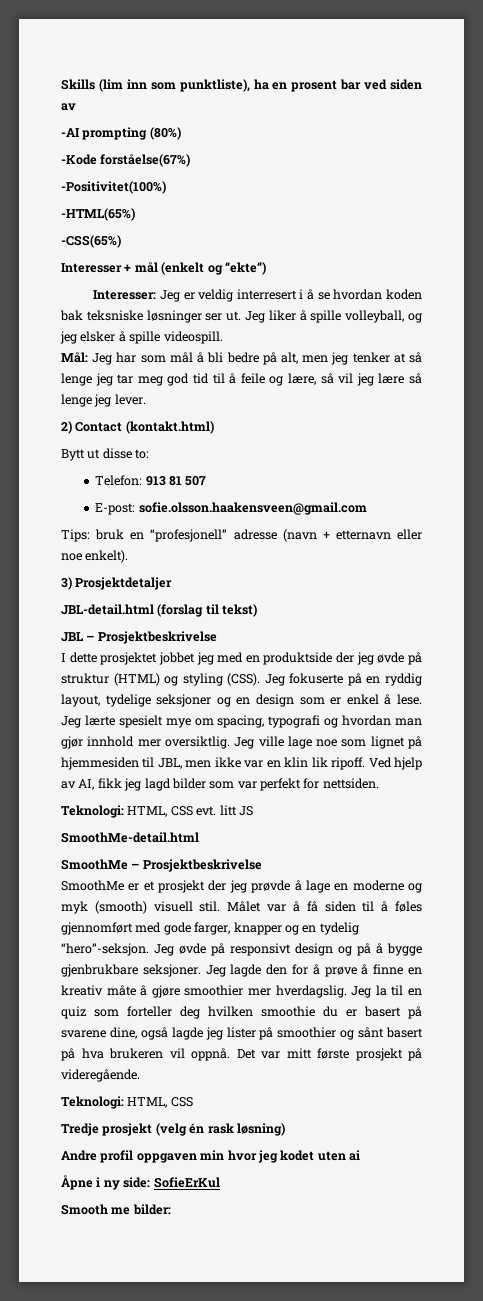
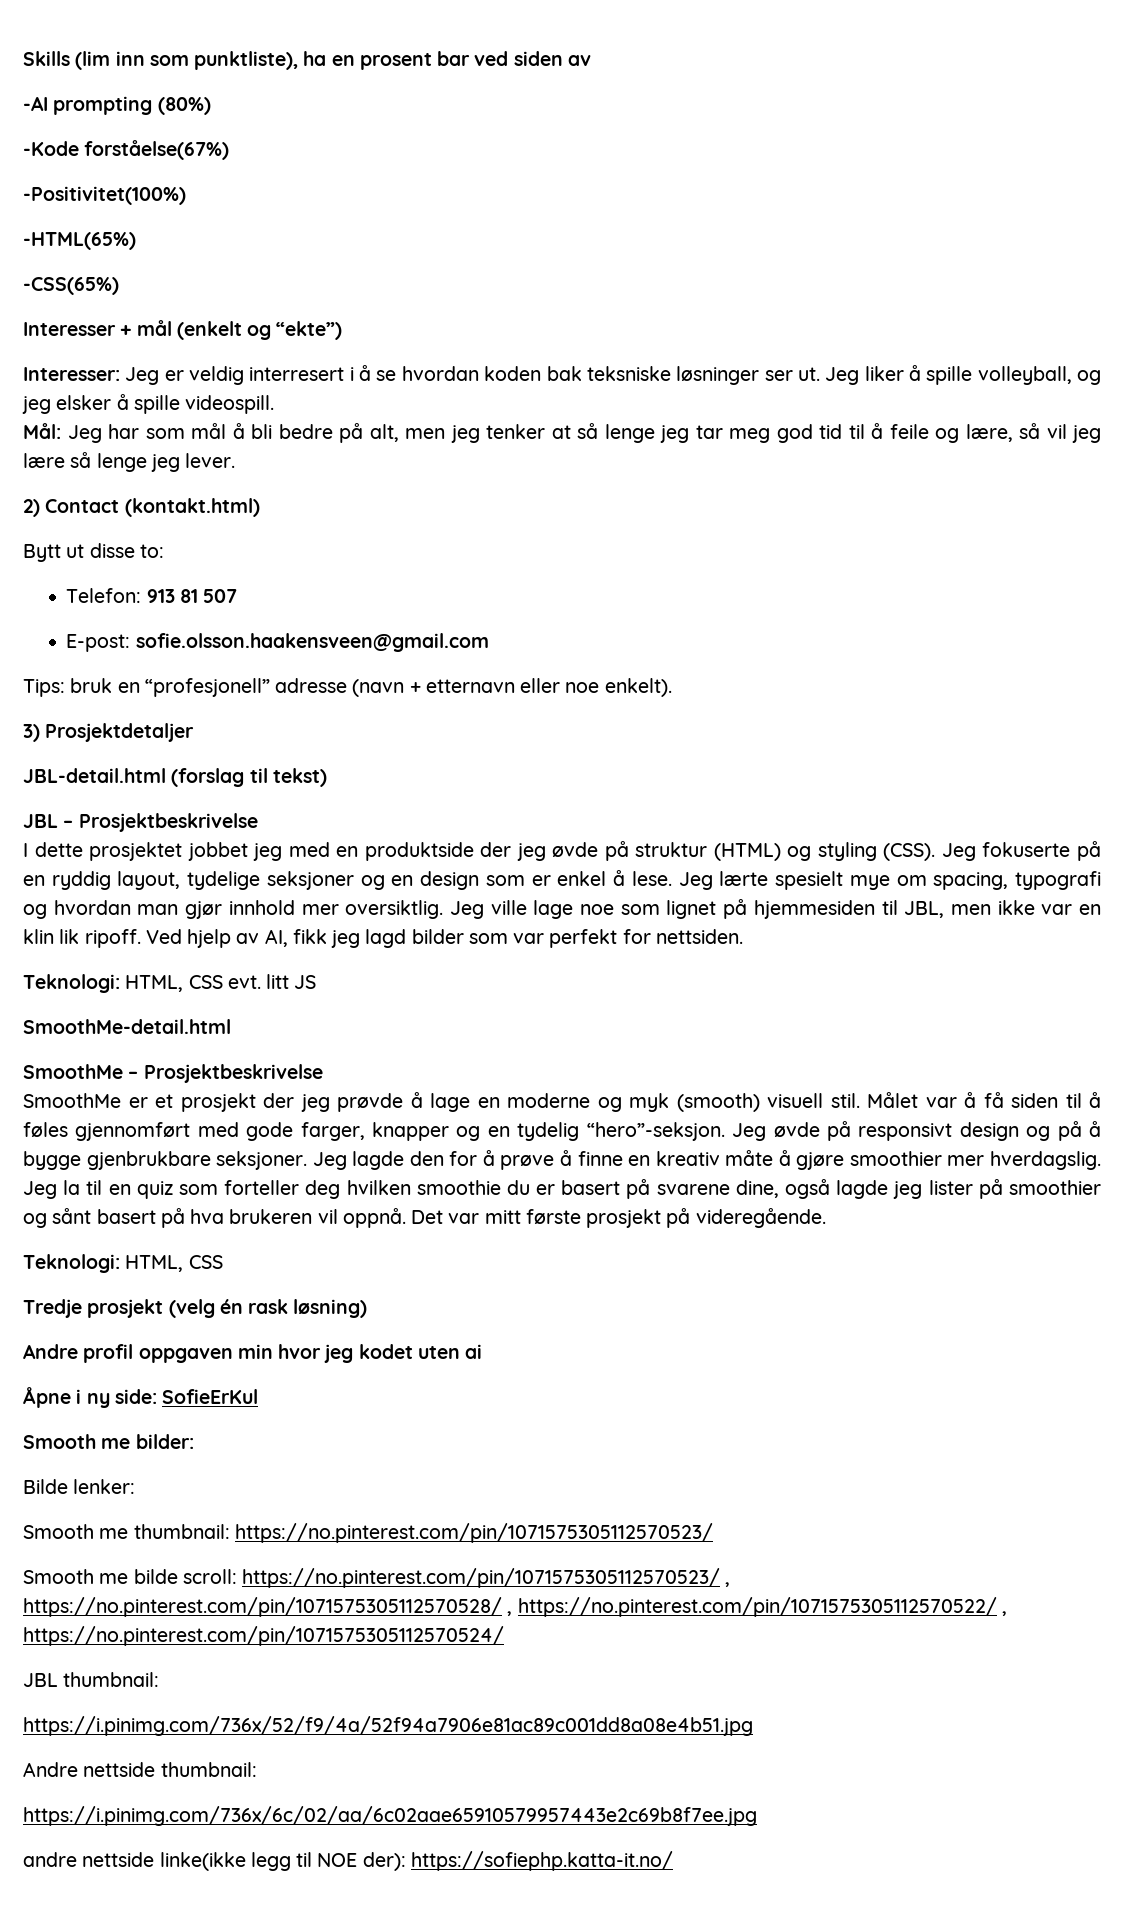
(171, 1209) none -> [23,1479,136,1494] [23,1523,713,1543] [23,1568,731,1588] [23,1597,1007,1617] [23,1626,504,1646] [23,1672,160,1687] [23,1716,753,1736] [23,1762,257,1777] [23,1806,757,1826] [23,1851,673,1871] // Bilde lenker: // Smooth me thumbnail: https://no.pinterest.com/pin/1071575305112570523/ // Smooth me bilde scroll: https://no.pinterest.com/pin/1071575305112570523/ , https://no.pinterest.com/pin/1071575305112570528/ , https://no.pinterest.com/pin/1071575305112570522/ , https://no.pinterest.com/pin/1071575305112570524/ // JBL thumbnail: // https://i.pinimg.com/736x/52/f9/4a/52f94a7906e81ac89c001dd8a08e4b51.jpg // Andre nettside thumbnail: // https://i.pinimg.com/736x/6c/02/aa/6c02aae65910579957443e2c69b8f7ee.jpg // andre nettside linke(ikke legg til NOE der): https://sofiephp.katta-it.no/

